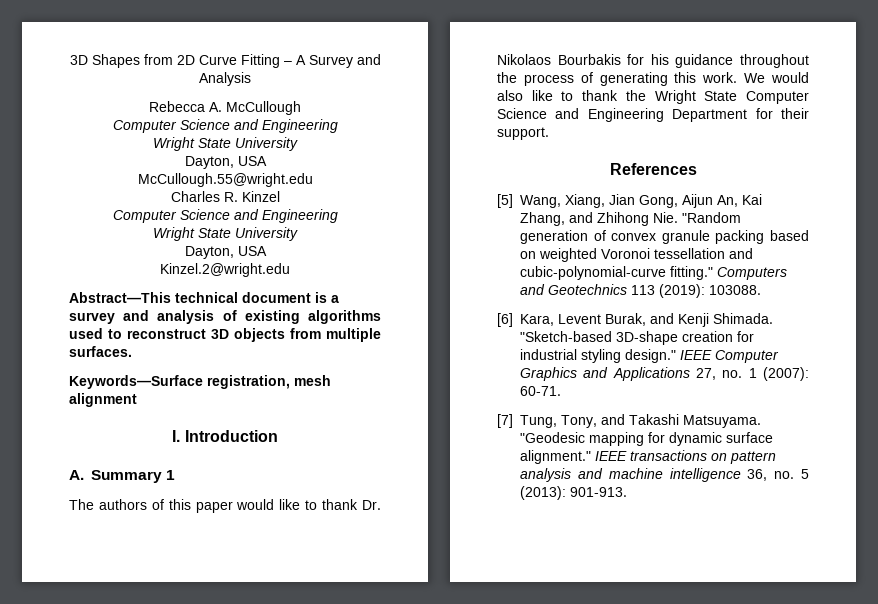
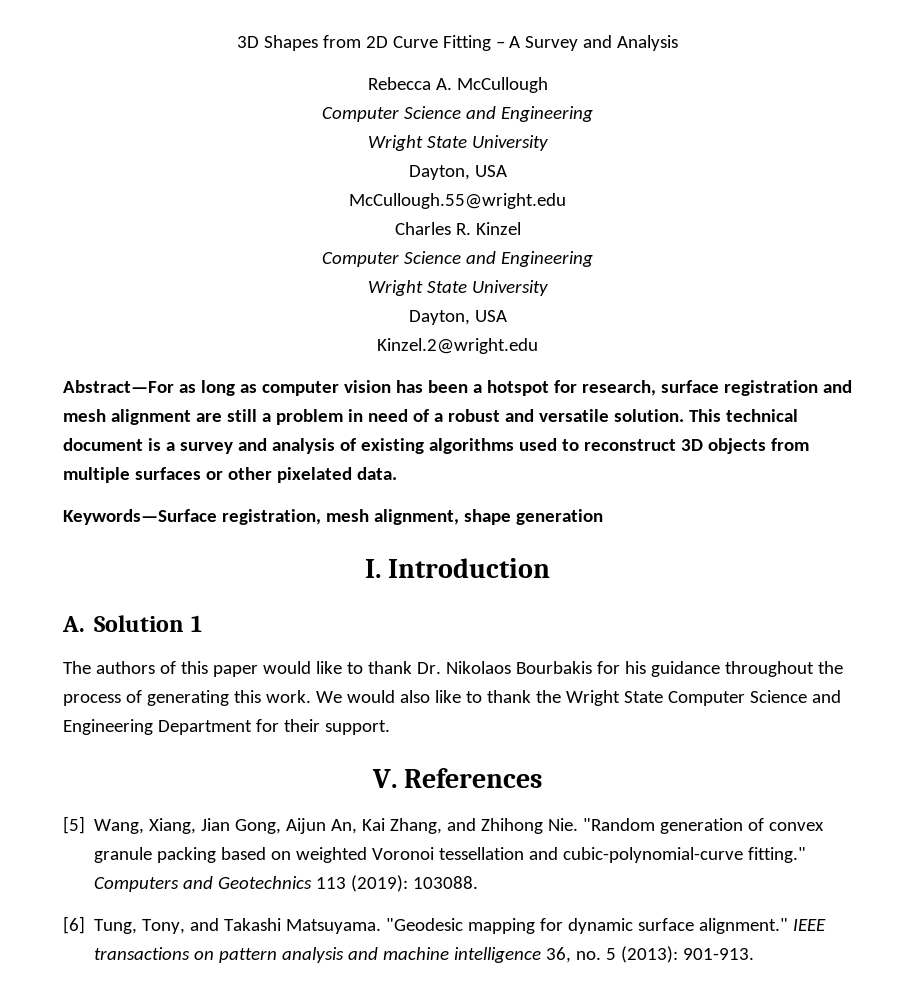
[69,292,171,303] Abstract—This -> [63,380,852,396] [63,409,721,425] Abstract—For as long as computer vision has been a hotspot for research, surface registration and mesh alignment are still a problem in need of a robust and versatile solution. This
[69,346,132,357] surfaces. -> [134,467,397,483] surfaces or other pixelated data.
[69,393,137,407] alignment -> [373,509,603,525] alignment, shape generation
[91,470,162,483] Summary -> [94,615,185,632] Solution
(549, 133) none -> [371,769,397,788] V.
[520,313,773,327] [520,331,754,345] [520,349,779,363] [520,367,809,381] [520,386,561,396] [497,414,513,428] Kara, Levent Burak, and Kenji Shimada. "Sketch-based 3D-shape creation for industrial styling design." IEEE Computer Graphics and Applications 27, no. 1 (2007): 60-71. // [7] -> (85, 925) none

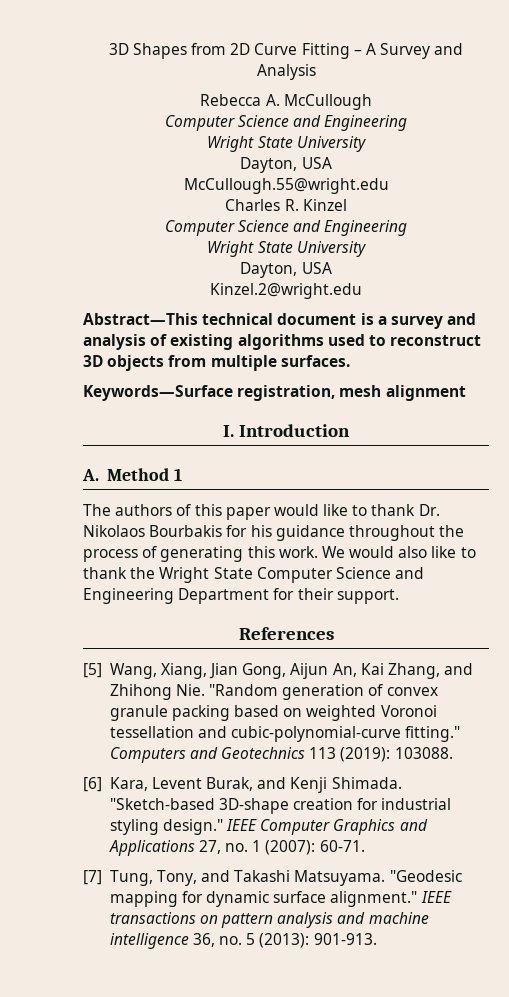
[63,380,852,396] [63,409,721,425] Abstract—For as long as computer vision has been a hotspot for research, surface registration and mesh alignment are still a problem in need of a robust and versatile solution. This -> [83,313,198,325] Abstract—This
[134,467,397,483] surfaces or other pixelated data. -> [280,355,350,367] surfaces.
[373,509,603,525] alignment, shape generation -> [385,385,466,401] alignment
[94,615,185,632] Solution -> [106,468,169,481] Method
[371,769,397,788] V. -> (399, 596) none
(85, 925) none -> [109,777,402,793] [109,798,452,814] [109,819,428,835] [108,840,365,856] [83,870,102,885] Kara, Levent Burak, and Kenji Shimada. "Sketch-based 3D-shape creation for industrial styling design." IEEE Computer Graphics and Applications 27, no. 1 (2007): 60-71. // [7]

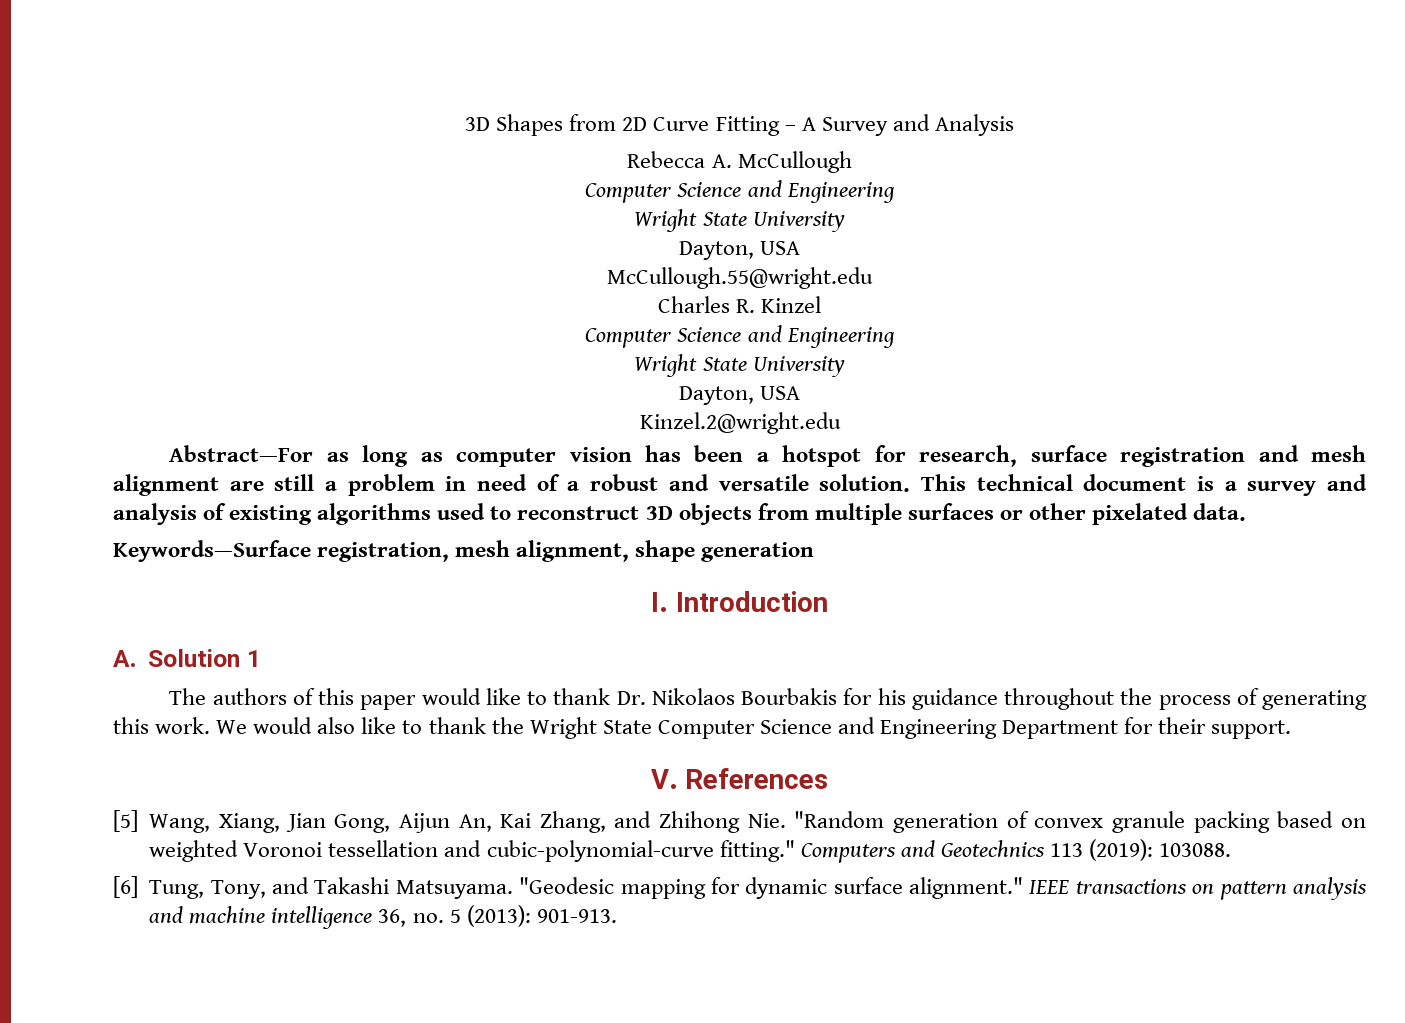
[83,313,198,325] Abstract—This -> [169,445,1366,467] [113,474,966,496] Abstract—For as long as computer vision has been a hotspot for research, surface registration and mesh alignment are still a problem in need of a robust and versatile solution. This
[280,355,350,367] surfaces. -> [907,503,1247,525] surfaces or other pixelated data.
[385,385,466,401] alignment -> [516,540,815,562] alignment, shape generation
[106,468,169,481] Method -> [148,649,241,667] Solution
(399, 596) none -> [650,769,678,789] V.
[109,777,402,793] [109,798,452,814] [109,819,428,835] [108,840,365,856] [83,870,102,885] Kara, Levent Burak, and Kenji Shimada. "Sketch-based 3D-shape creation for industrial styling design." IEEE Computer Graphics and Applications 27, no. 1 (2007): 60-71. // [7] -> (138, 887) none

